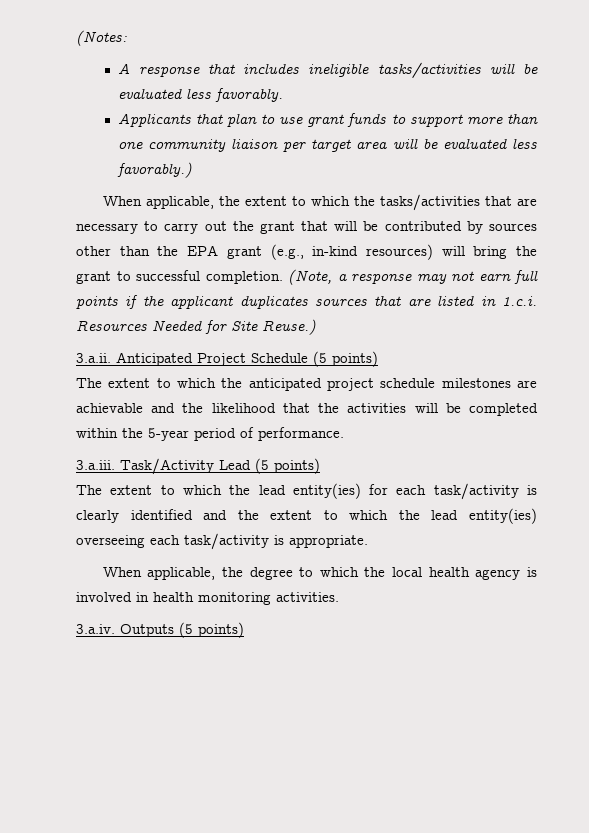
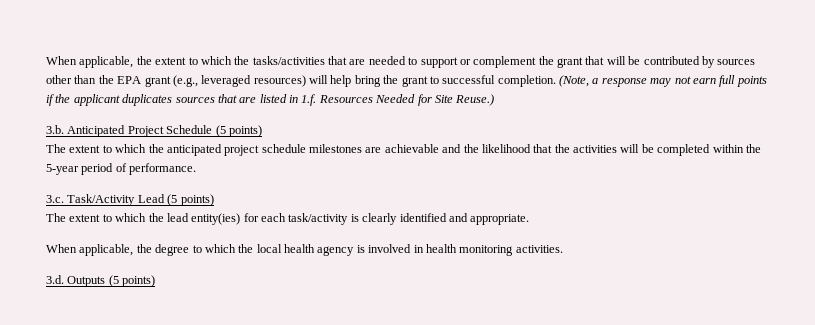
[76,30,127,46] [117,62,538,78] [117,88,283,102] [117,113,538,127] [117,138,537,152] [116,162,192,178] (Notes: // A response that includes ineligible tasks/activities will be evaluated less favorably. // Applicants that plan to use grant funds to support more than one community liaison per target area will be evaluated less favorably.) // -> (46, 60) none
[76,221,227,234] necessary to carry out -> [368,56,537,68] needed to support or complement
[312,246,359,256] in-kind -> [201,75,252,87] leveraged
(465, 251) none -> [330,75,352,87] help
[501,296,537,306] 1.c.i. -> [301,94,317,106] 1.f.
[76,353,111,363] 3.a.ii. -> [46,125,64,134] 3.b.
[76,460,115,470] 3.a.iii. -> [46,195,64,203] 3.c.
[237,508,537,524] [76,533,284,550] the extent to which the lead entity(ies) overseeing each task/activity is -> (468, 217) none
[76,624,115,634] 3.a.iv. -> [46,275,64,284] 3.d.

